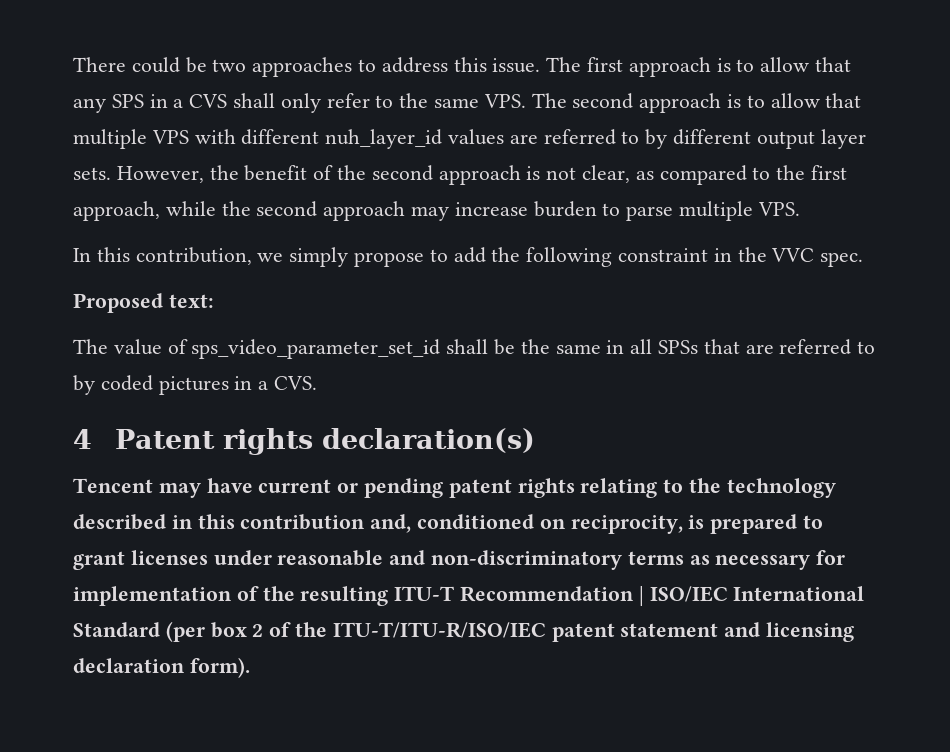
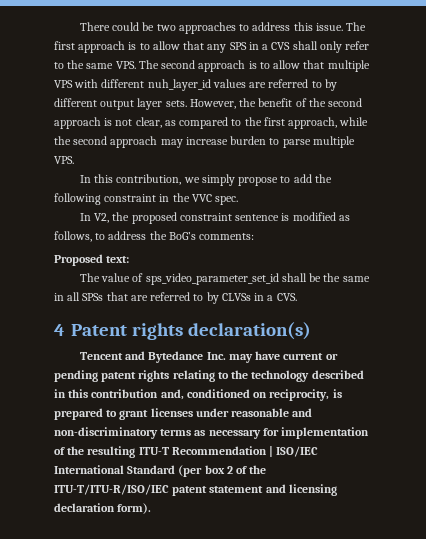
(864, 259) none -> [79,212,350,224] [54,231,255,242] // In V2, the proposed constraint sentence is modified as follows, to address the BoG’s comments:
[100,375,229,395] coded pictures -> [221,293,251,301] CLVSs
(153, 485) none -> [125,351,226,363] and Bytedance Inc.

